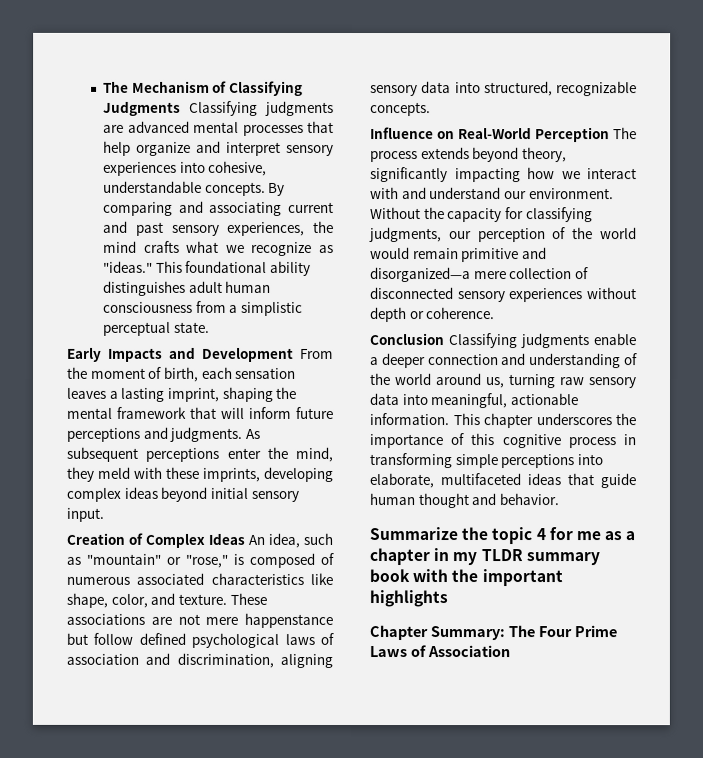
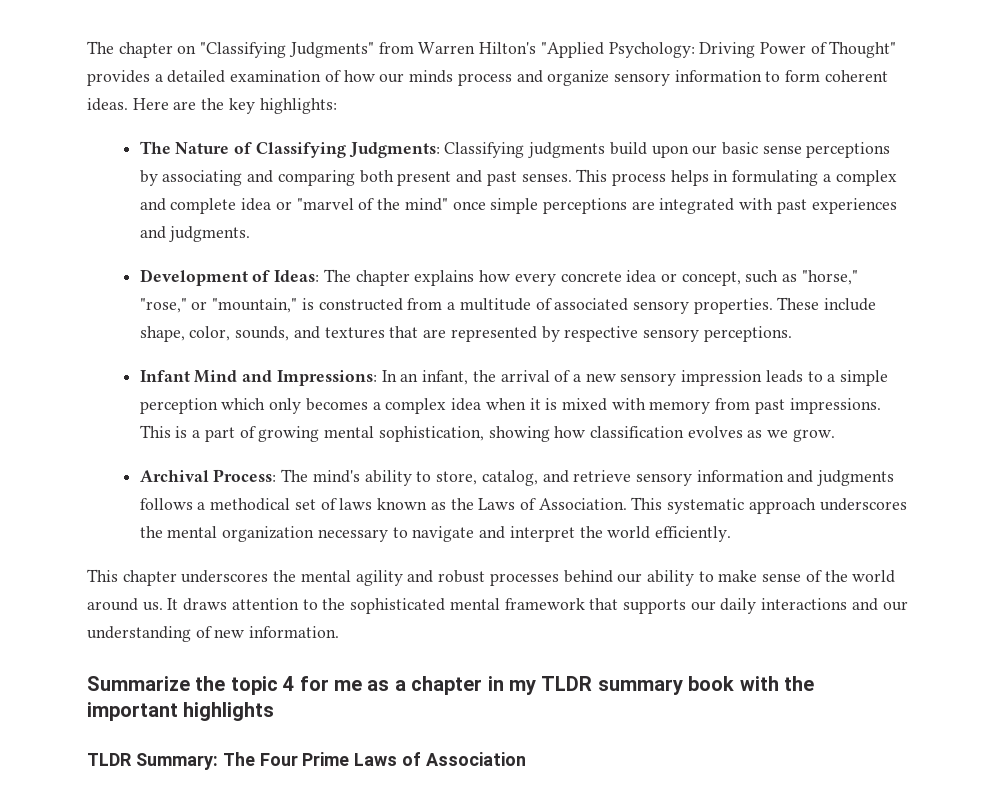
[103,80,210,93] The Mechanism -> [87,41,897,58] [87,70,888,86] [87,98,337,114] [139,141,230,154] The chapter on "Classifying Judgments" from Warren Hilton's "Applied Psychology: Driving Power of Thought" provides a detailed examination of how our minds process and organize sensory information to form coherent ideas. Here are the key highlights: // The Nature
[103,100,334,116] [103,120,334,136] [103,140,334,156] [103,160,268,176] [103,180,286,196] [103,200,334,216] [103,220,334,236] [103,240,334,256] [103,260,311,276] [103,280,272,296] [103,300,303,316] [103,321,210,336] [67,346,334,362] [67,366,297,382] [66,386,297,402] [66,406,333,419] [66,426,260,442] [66,446,333,462] [66,466,333,482] [66,486,299,502] [66,507,104,522] [66,532,333,548] [66,552,334,568] [66,572,333,585] [66,592,267,608] [66,612,333,628] [66,632,334,648] [66,652,333,668] [370,81,637,97] [370,102,431,117] [370,127,637,143] [370,147,567,163] [370,167,637,183] [370,187,614,200] [370,207,593,223] [369,227,637,243] [370,247,547,263] [370,267,589,283] [370,287,637,303] [370,307,496,323] [370,333,637,349] [370,353,638,369] [369,373,637,389] [369,393,578,409] [369,413,636,429] [369,433,636,449] [369,453,603,469] [369,473,636,489] [369,493,559,509] Judgments Classifying judgments are advanced mental processes that help organize and interpret sensory experiences into cohesive, understandable concepts. By comparing and associating current and past sensory experiences, the mind crafts what we recognize as "ideas." This foundational ability distinguishes adult human consciousness from a simplistic perceptual state. // Early Impacts and Development From the moment of birth, each sensation leaves a lasting imprint, shaping the mental framework that will inform future perceptions and judgments. As subsequent perceptions enter the mind, they meld with these imprints, developing complex ideas beyond initial sensory input. // Creation of Complex Ideas An idea, such as "mountain" or "rose," is composed of numerous associated characteristics like shape, color, and texture. These associations are not mere happenstance but follow defined psychological laws of association and discrimination, aligning sensory data into structured, recognizable concepts. // Influence on Real-World Perception The process extends beyond theory, significantly impacting how we interact with and understand our environment. Without the capacity for classifying judgments, our perception of the world would remain primitive and disorganized—a mere collection of disconnected sensory experiences without depth or coherence. // Conclusion Classifying judgments enable a deeper connection and understanding of the world around us, turning raw sensory data into meaningful, actionable information. This chapter underscores the importance of this cognitive process in transforming simple perceptions into elaborate, multifaceted ideas that guide human thought and behavior. -> [348,142,891,158] [139,169,897,186] [139,198,897,214] [139,226,251,242] [139,269,858,286] [139,297,877,314] [139,326,792,342] [139,370,889,386] [139,398,881,414] [139,425,835,442] [139,469,895,486] [139,497,907,514] [139,526,731,542] [87,569,896,586] [87,598,908,614] [87,626,340,642] Judgments: Classifying judgments build upon our basic sense perceptions by associating and comparing both present and past senses. This process helps in formulating a complex and complete idea or "marvel of the mind" once simple perceptions are integrated with past experiences and judgments. // Development of Ideas: The chapter explains how every concrete idea or concept, such as "horse," "rose," or "mountain," is constructed from a multitude of associated sensory properties. These include shape, color, sounds, and textures that are represented by respective sensory perceptions. // Infant Mind and Impressions: In an infant, the arrival of a new sensory impression leads to a simple perception which only becomes a complex idea when it is mixed with memory from past impressions. This is a part of growing mental sophistication, showing how classification evolves as we grow. // Archival Process: The mind's ability to store, catalog, and retrieve sensory information and judgments follows a methodical set of laws known as the Laws of Association. This systematic approach underscores the mental organization necessary to navigate and interpret the world efficiently. // This chapter underscores the mental agility and robust processes behind our ability to make sense of the world around us. It draws attention to the sophisticated mental framework that supports our daily interactions and our understanding of new information.
[369,625,428,641] Chapter -> [87,753,132,766] TLDR

